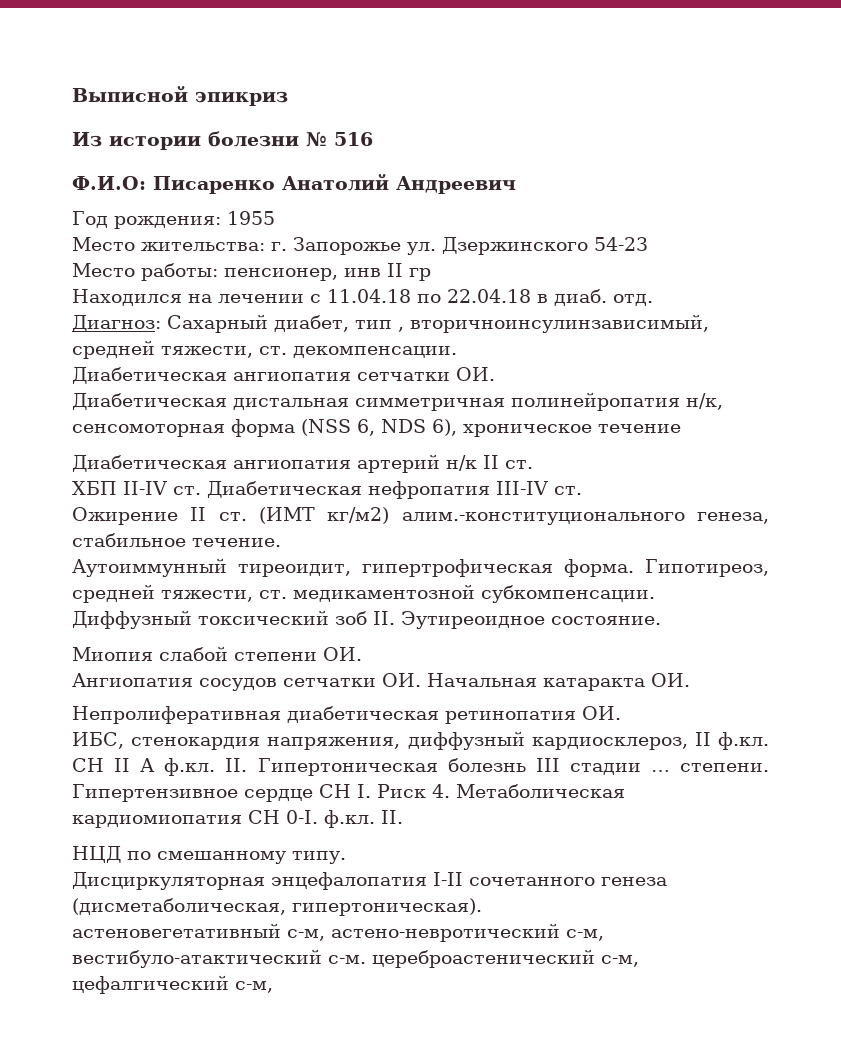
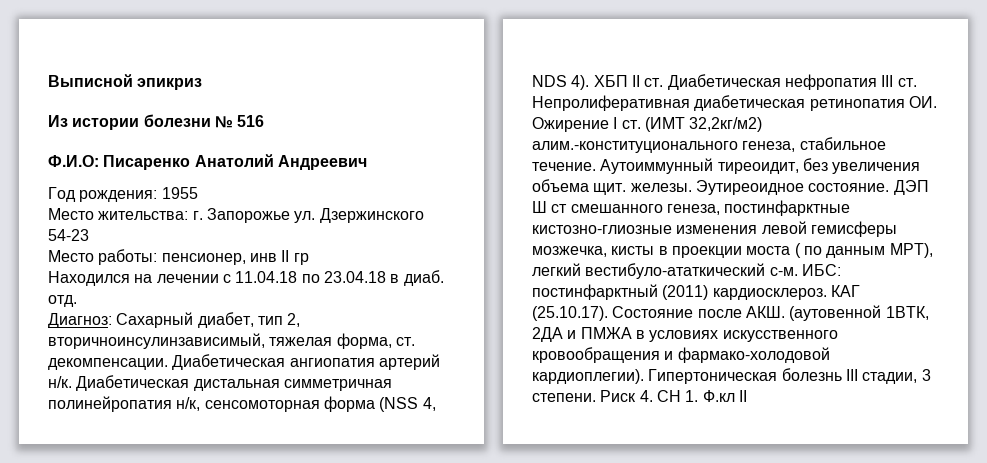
[447,289,531,303] 22.04.18 -> [323,271,386,283] 23.04.18
[398,314,709,333] [72,340,253,359] , вторичноинсулинзависимый, средней тяжести, -> [287,313,301,327] [48,333,392,349] 2, вторичноинсулинзависимый, тяжелая форма,
[72,367,495,384] // Диабетическая ангиопатия сетчатки ОИ. // -> [172,354,440,370] [48,376,72,388] Диабетическая ангиопатия артерий н/к.
[357,419,681,437] [72,454,533,473] [72,481,201,495] 6, NDS 6), хроническое течение // Диабетическая ангиопатия артерий н/к II ст. // ХБП II-IV ст. -> [422,397,436,411] [532,75,664,90] 4, NDS 4). ХБП II ст.
[496,481,582,495] [72,507,207,525] III-IV ст. // Ожирение II -> [881,75,917,87] [532,95,937,111] [532,117,618,132] III ст. Непролиферативная диабетическая ретинопатия ОИ. Ожирение I
[327,507,390,524] кг/м2) -> [689,117,763,132] 32,2кг/м2)
(281, 542) // -> (596, 166) none
[362,559,769,577] [72,584,655,603] [72,610,661,629] [72,646,362,661] [72,673,690,691] [72,706,621,724] [72,731,769,750] [72,758,770,776] [72,784,625,802] [72,810,403,828] [72,846,346,864] [72,872,667,890] [72,898,482,916] [72,923,604,942] [72,949,639,968] [72,975,273,994] гипертрофическая форма. Гипотиреоз, средней тяжести, ст. медикаментозной субкомпенсации. Диффузный токсический зоб II. Эутиреоидное состояние. // Миопия слабой степени ОИ. // Ангиопатия сосудов сетчатки ОИ. Начальная катаракта ОИ. // Непролиферативная диабетическая ретинопатия ОИ. // ИБС, стенокардия напряжения, диффузный кардиосклероз, II ф.кл. СН II А ф.кл. II. Гипертоническая болезнь III стадии … степени. Гипертензивное сердце СН I. Риск 4. Метаболическая кардиомиопатия СН 0-I. ф.кл. II. // НЦД по смешанному типу. // Дисциркуляторная энцефалопатия I-II сочетанного генеза (дисметаболическая, гипертоническая). // астеновегетативный с-м, астено-невротический с-м, вестибуло-атактический с-м. цереброастенический с-м, цефалгический с-м, -> [802,158,921,174] [532,179,929,195] [532,200,851,216] [532,221,897,237] [532,243,933,258] [532,263,841,279] [532,284,860,300] [532,305,929,321] [532,327,838,342] [532,347,830,363] [532,368,931,384] [532,390,747,402] без увеличения объема щит. железы. Эутиреоидное состояние. ДЭП Ш ст смешанного генеза, постинфарктные кистозно-глиозные изменения левой гемисферы мозжечка, кисты в проекции моста ( по данным МРТ), легкий вестибуло-ататкический с-м. ИБС: постинфарктный (2011) кардиосклероз. КАГ (25.10.17). Состояние после АКШ. (аутовенной 1ВТК, 2ДА и ПМЖА в условиях искусственного кровообращения и фармако-холодовой кардиоплегии). Гипертоническая болезнь III стадии, 3 степени. Риск 4. СН 1. Ф.кл II

